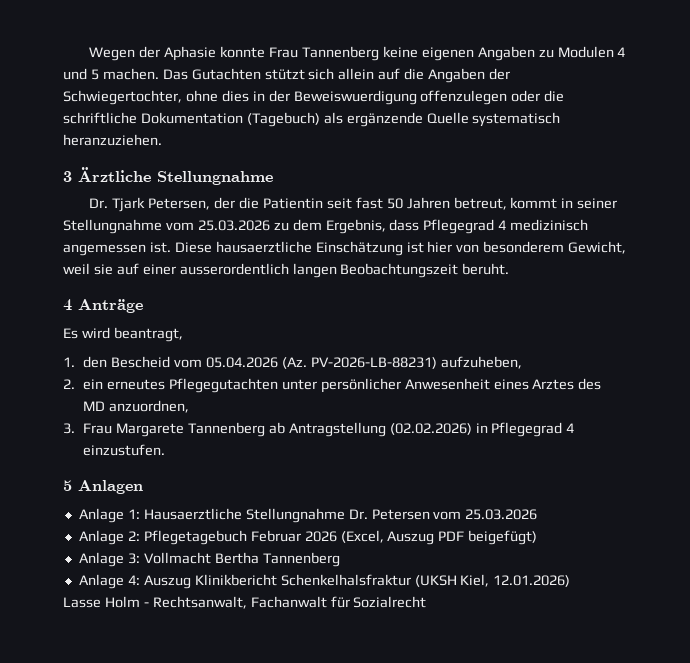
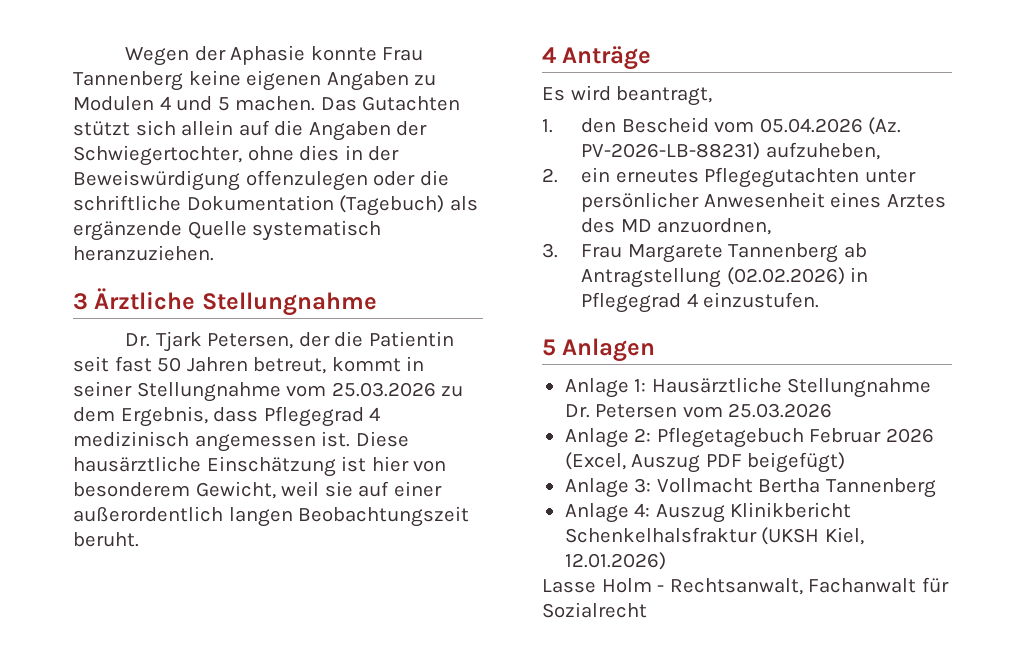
[293,90,417,105] Beweiswuerdigung -> [73,170,240,191] Beweiswürdigung
[215,241,312,253] hausaerztliche -> [73,456,201,472] hausärztliche
[179,263,289,275] ausserordentlich -> [73,506,223,522] außerordentlich
[143,508,242,520] Hausaerztliche -> [651,377,782,393] Hausärztliche

